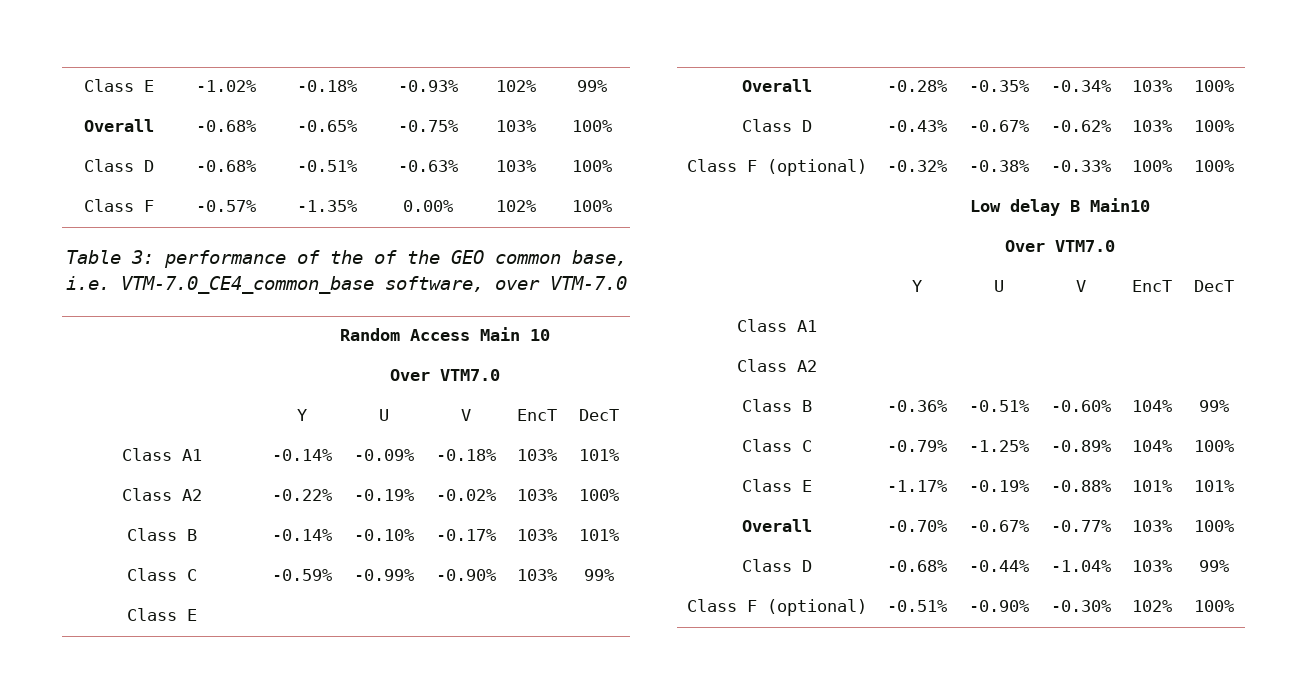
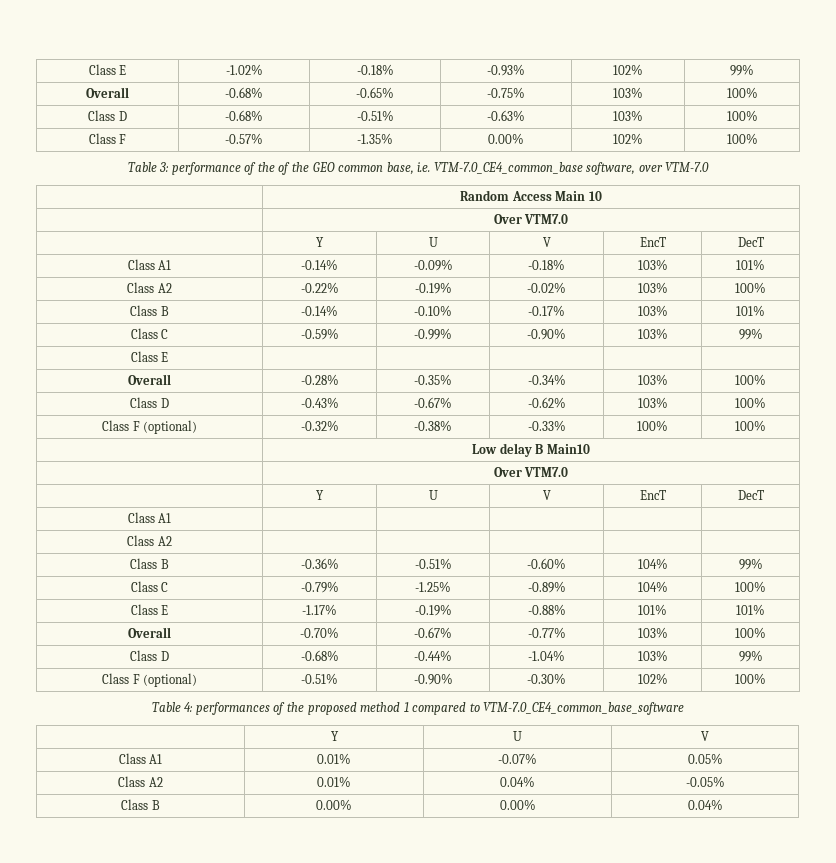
(1234, 606) none -> [151,702,685,715] [330,731,339,741] [513,731,522,741] [701,731,709,741] [118,753,163,764] [317,753,351,764] [498,753,537,764] [687,753,723,764] [118,776,163,787] [317,776,351,787] [500,776,535,787] [685,776,725,787] [121,799,160,810] [316,799,352,810] [499,799,536,810] [687,799,723,810] // Table 4: performances of the proposed method 1 compared to VTM-7.0_CE4_common_base_software // | Y | U | V // Class A1 | 0.01% | -0.07% | 0.05% // Class A2 | 0.01% | 0.04% | -0.05% // Class B | 0.00% | 0.00% | 0.04%

